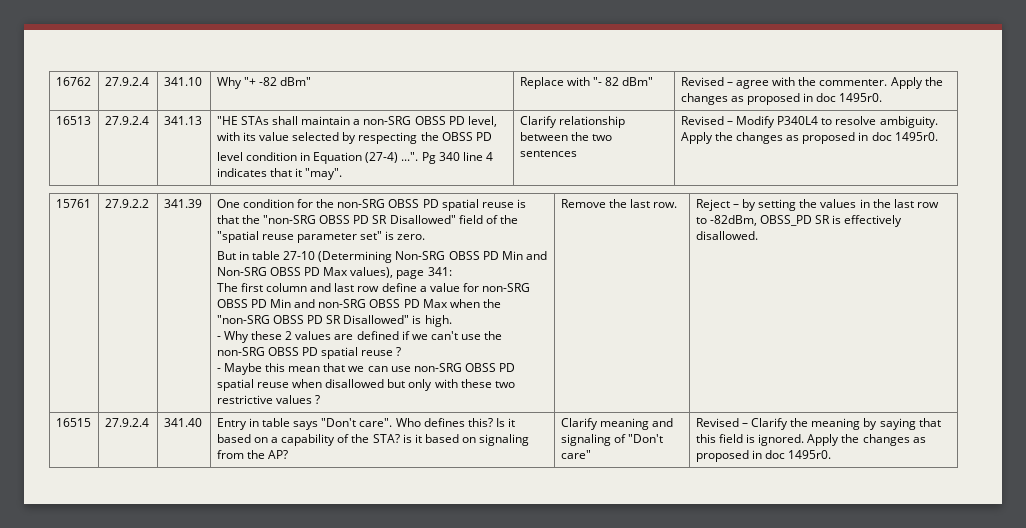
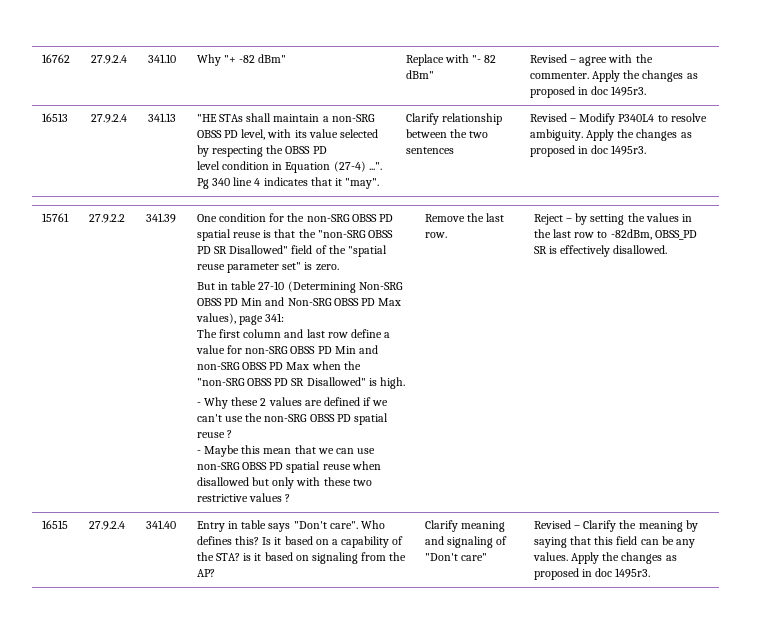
[839,93,883,102] 1495r0. -> [611,86,647,96] 1495r3.
[894,132,938,141] 1495r0. -> [611,145,647,155] 1495r3.
[746,434,926,446] [695,450,832,462] is ignored. Apply the changes as proposed in doc 1495r0. -> [640,536,695,548] [533,552,677,564] [534,568,651,580] can be any values. Apply the changes as proposed in doc 1495r3.

